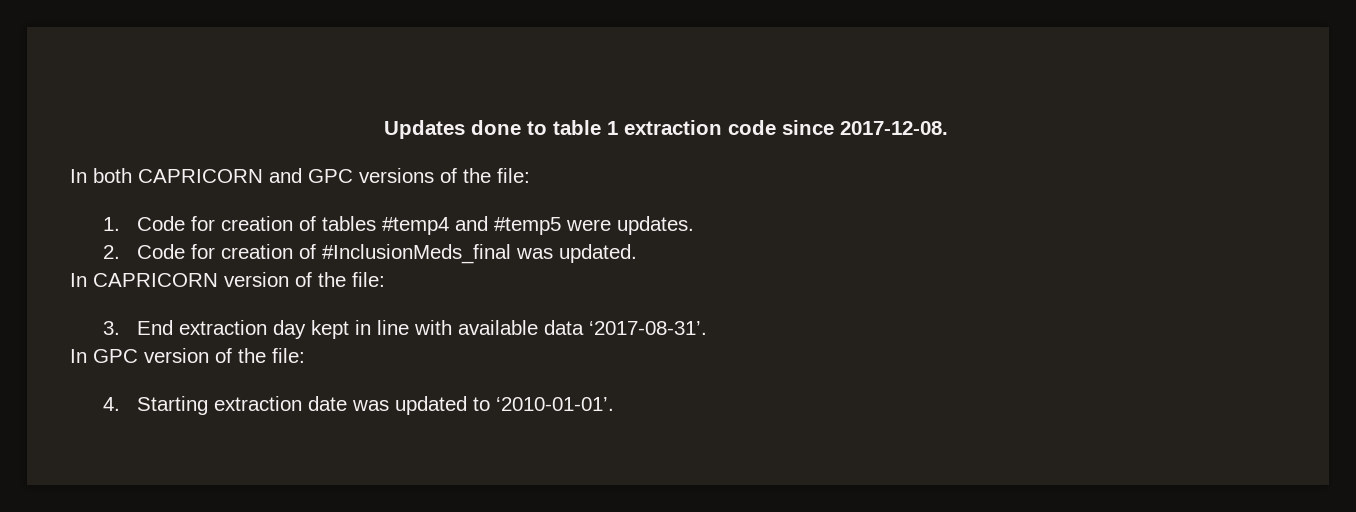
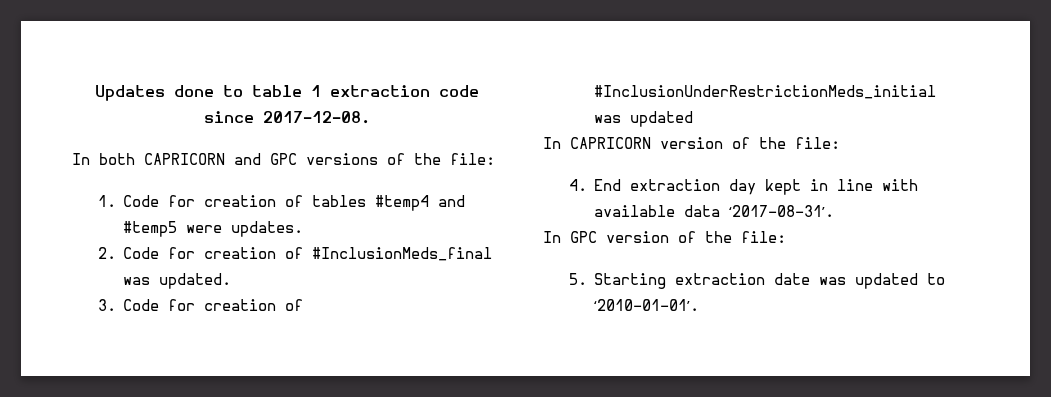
(637, 253) none -> [97,299,304,311] [594,85,937,99] [594,111,694,127] // 3. Code for creation of #InclusionUnderRestrictionMeds_initial was updated
[103,321,121,335] 3. -> [568,179,587,191] 4.
[103,397,121,411] 4. -> [568,273,587,285] 5.

